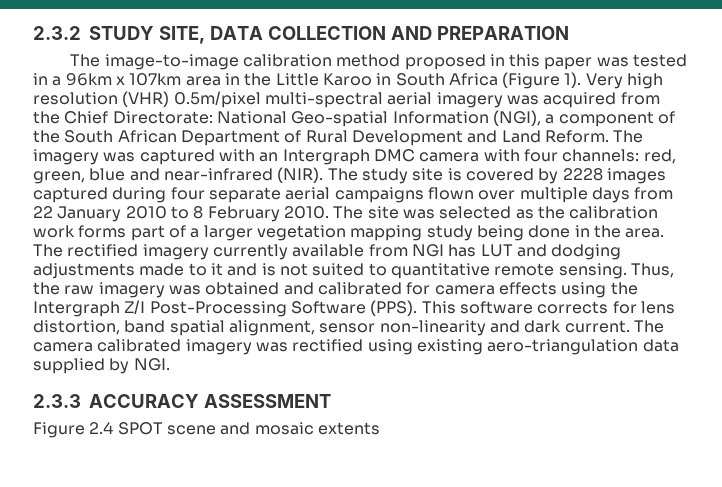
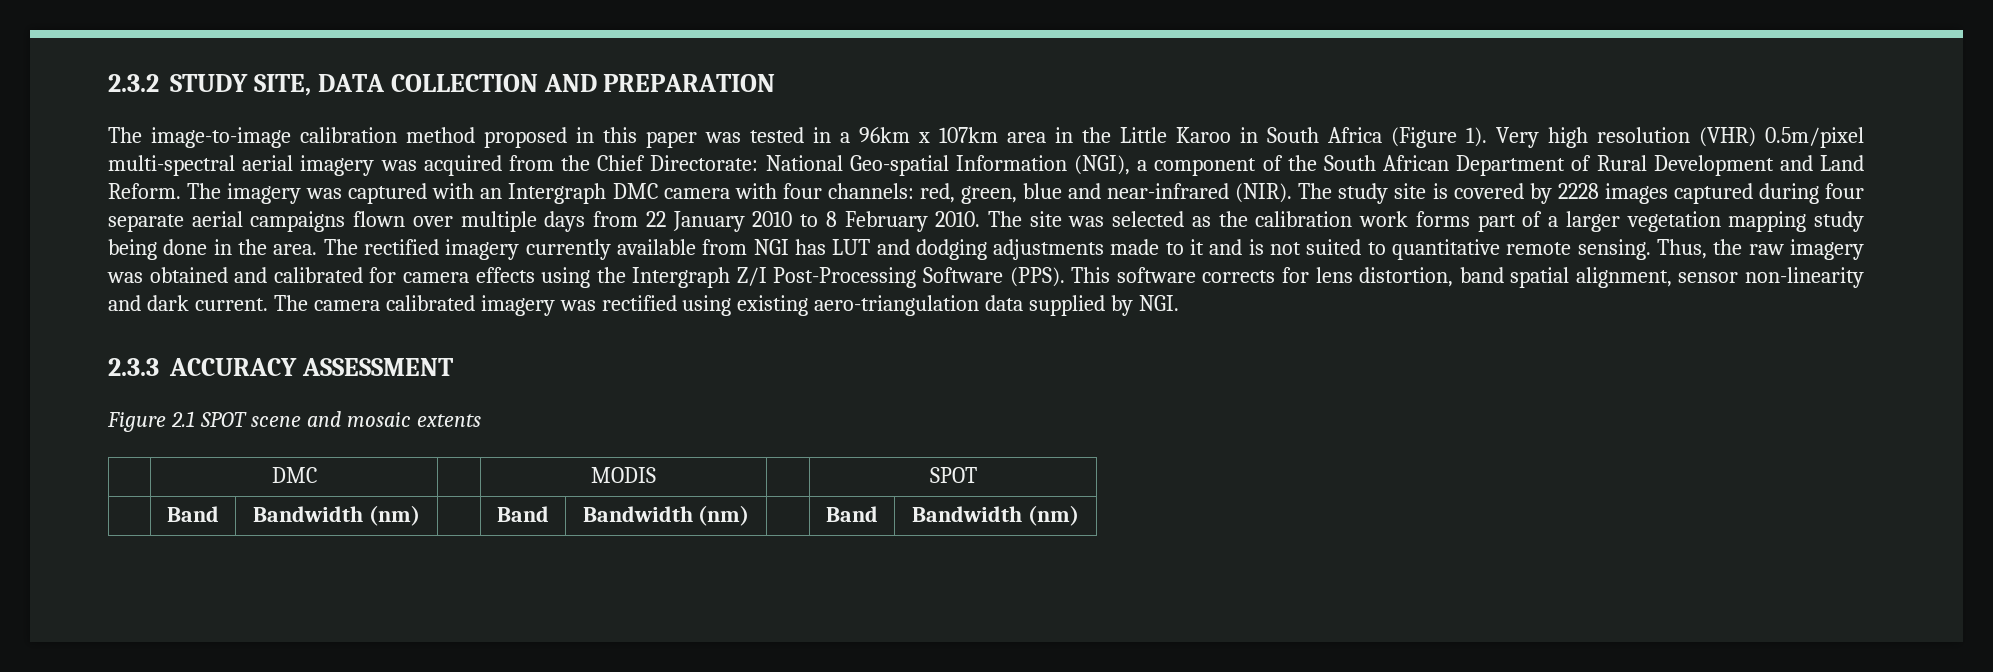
[89,422,114,434] 2.4 -> [170,411,195,427] 2.1
(380, 428) none -> [271,467,317,483] [591,467,656,483] [929,467,977,483] [167,506,219,522] [253,505,420,526] [497,506,549,522] [582,505,750,526] [826,506,878,522] [912,505,1079,526] // | DMC | | MODIS | | SPOT // | Band | Bandwidth (nm) | | Band | Bandwidth (nm) | | Band | Bandwidth (nm)

